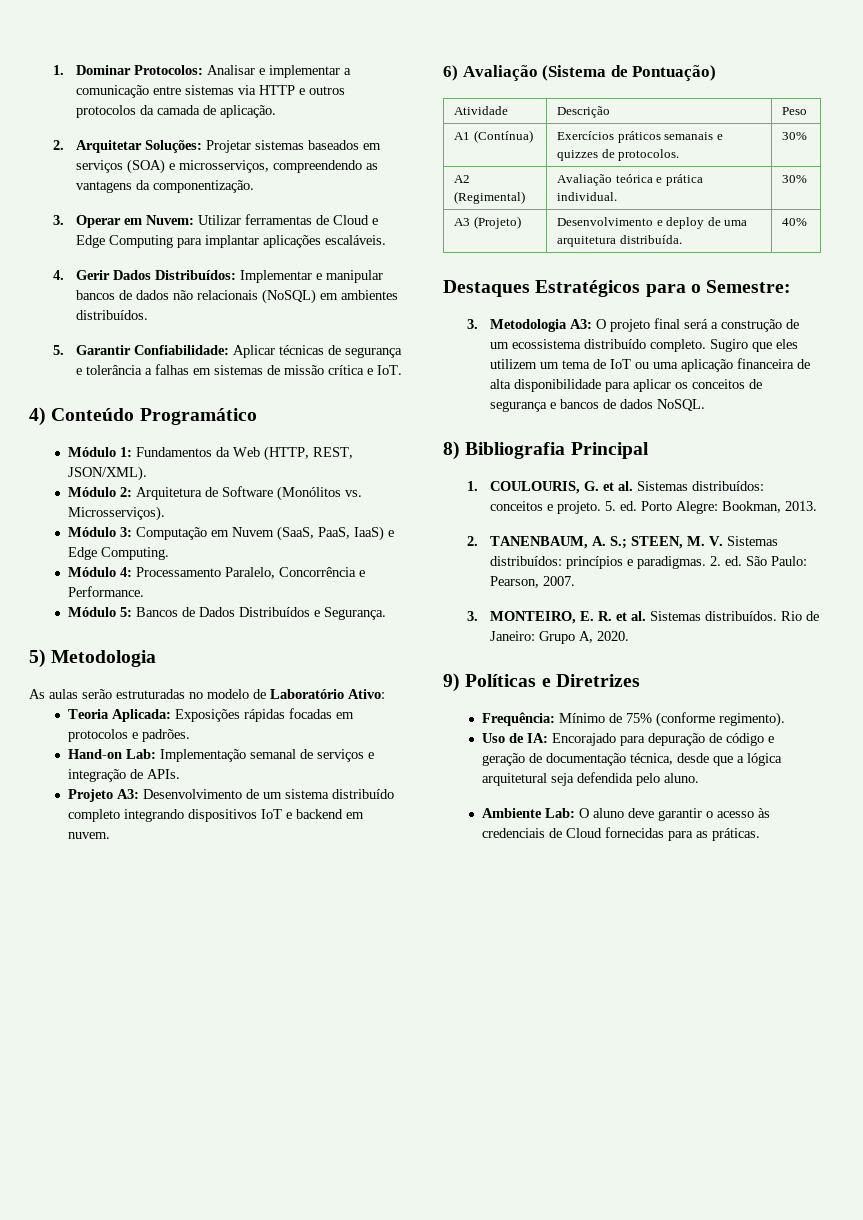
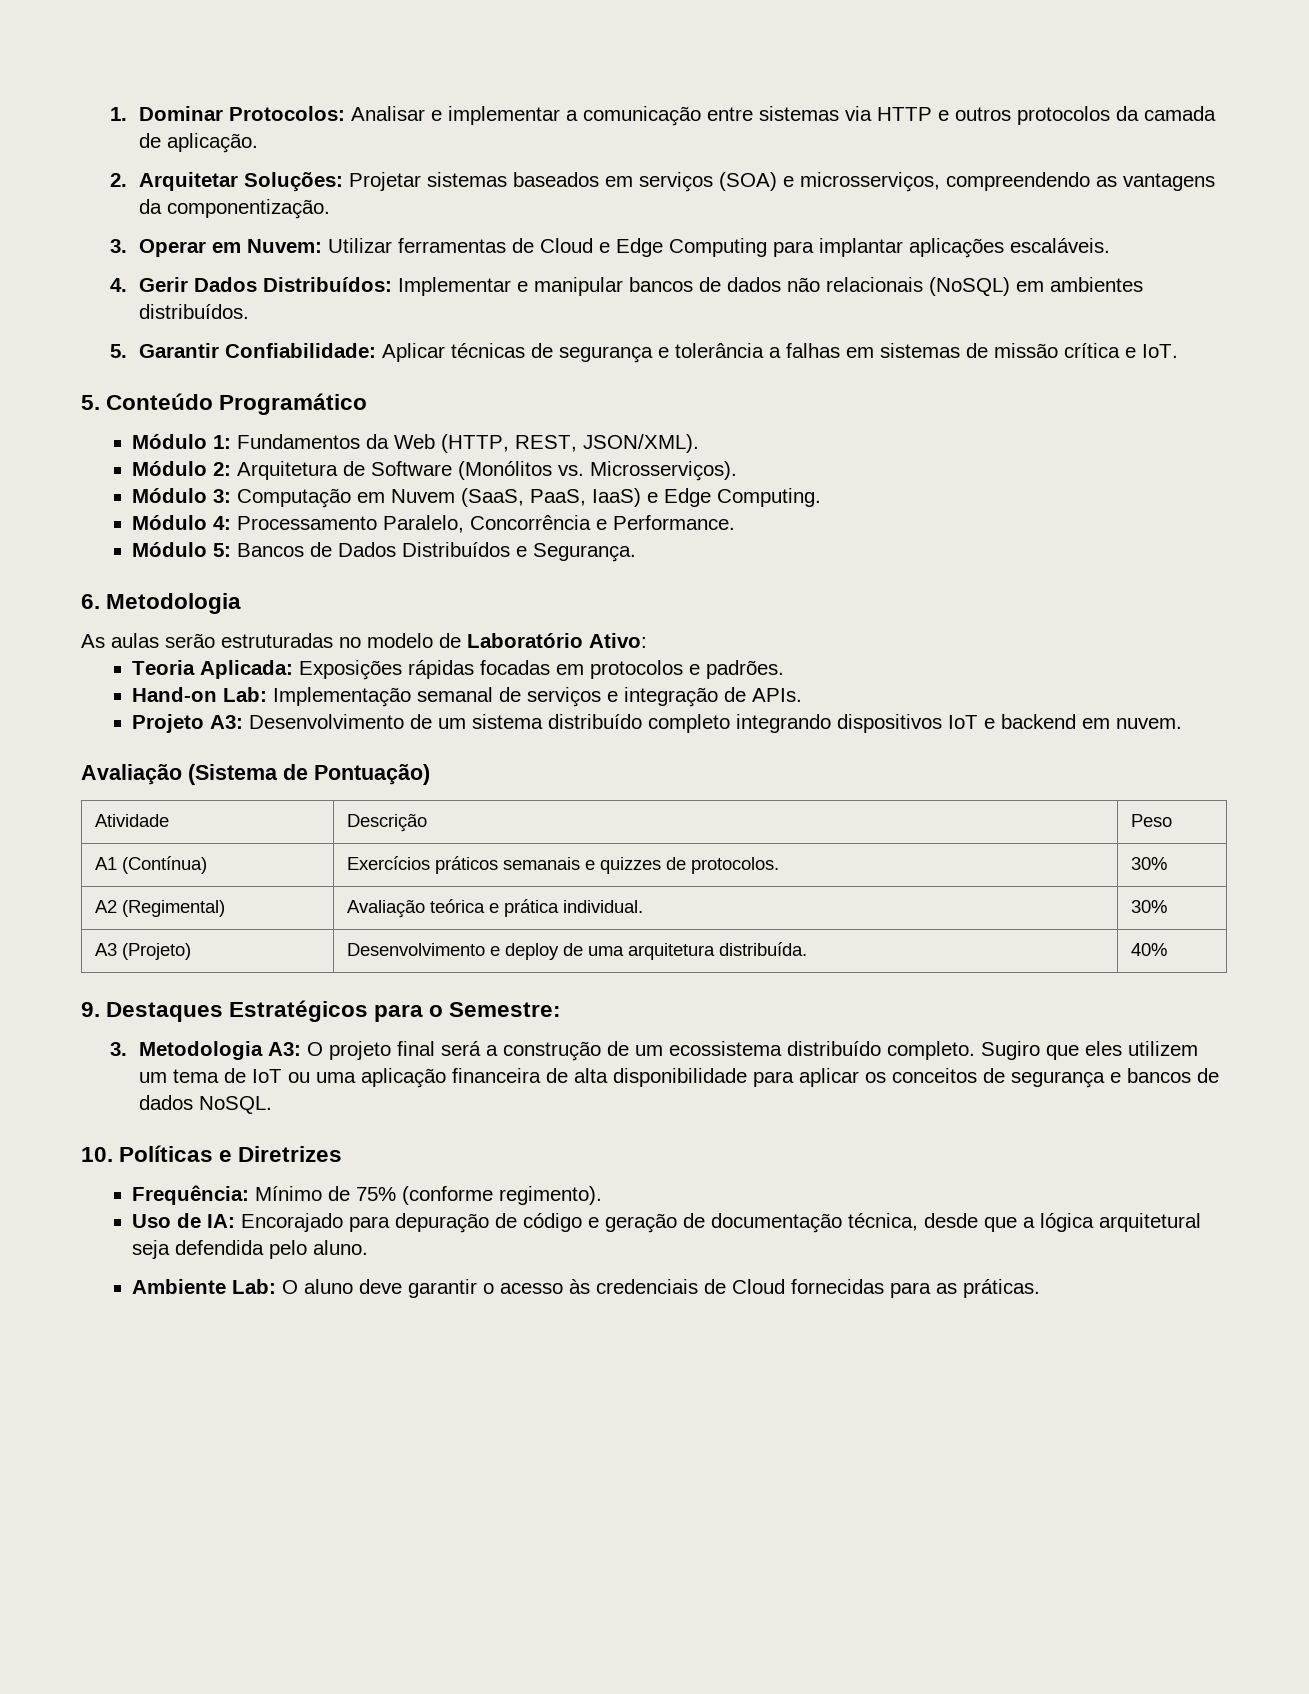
[29,407,46,426] 4) -> [81,395,100,410] 5.
[29,649,46,668] 5) -> [81,594,100,609] 6.
[443,65,458,81] 6) -> (1183, 723) none
(808, 222) none -> [81,1002,100,1017] 9.
[443,441,649,460] [466,481,765,494] [490,501,818,514] [466,536,779,549] [490,556,808,569] [490,576,576,588] [466,611,820,624] [490,631,630,644] [443,673,460,692] 8) Bibliografia Principal // 1. COULOURIS, G. et al. Sistemas distribuídos: conceitos e projeto. 5. ed. Porto Alegre: Bookman, 2013. // 2. TANENBAUM, A. S.; STEEN, M. V. Sistemas distribuídos: princípios e paradigmas. 2. ed. São Paulo: Pearson, 2007. // 3. MONTEIRO, E. R. et al. Sistemas distribuídos. Rio de Janeiro: Grupo A, 2020. // 9) -> [81,1147,113,1162] 10.

